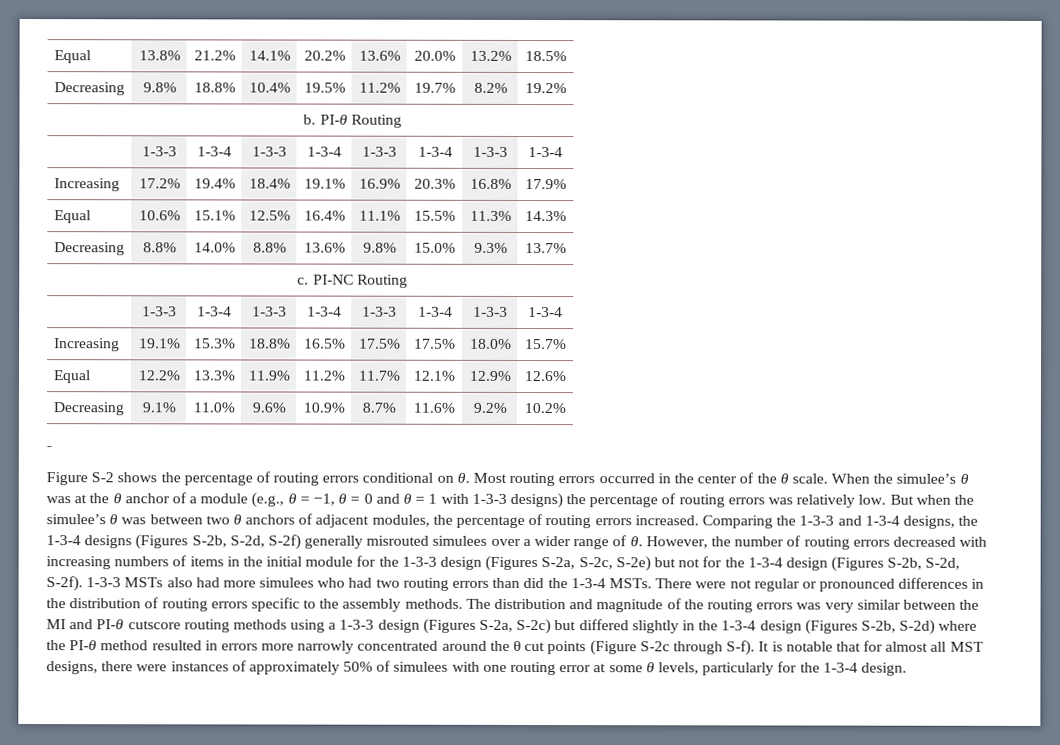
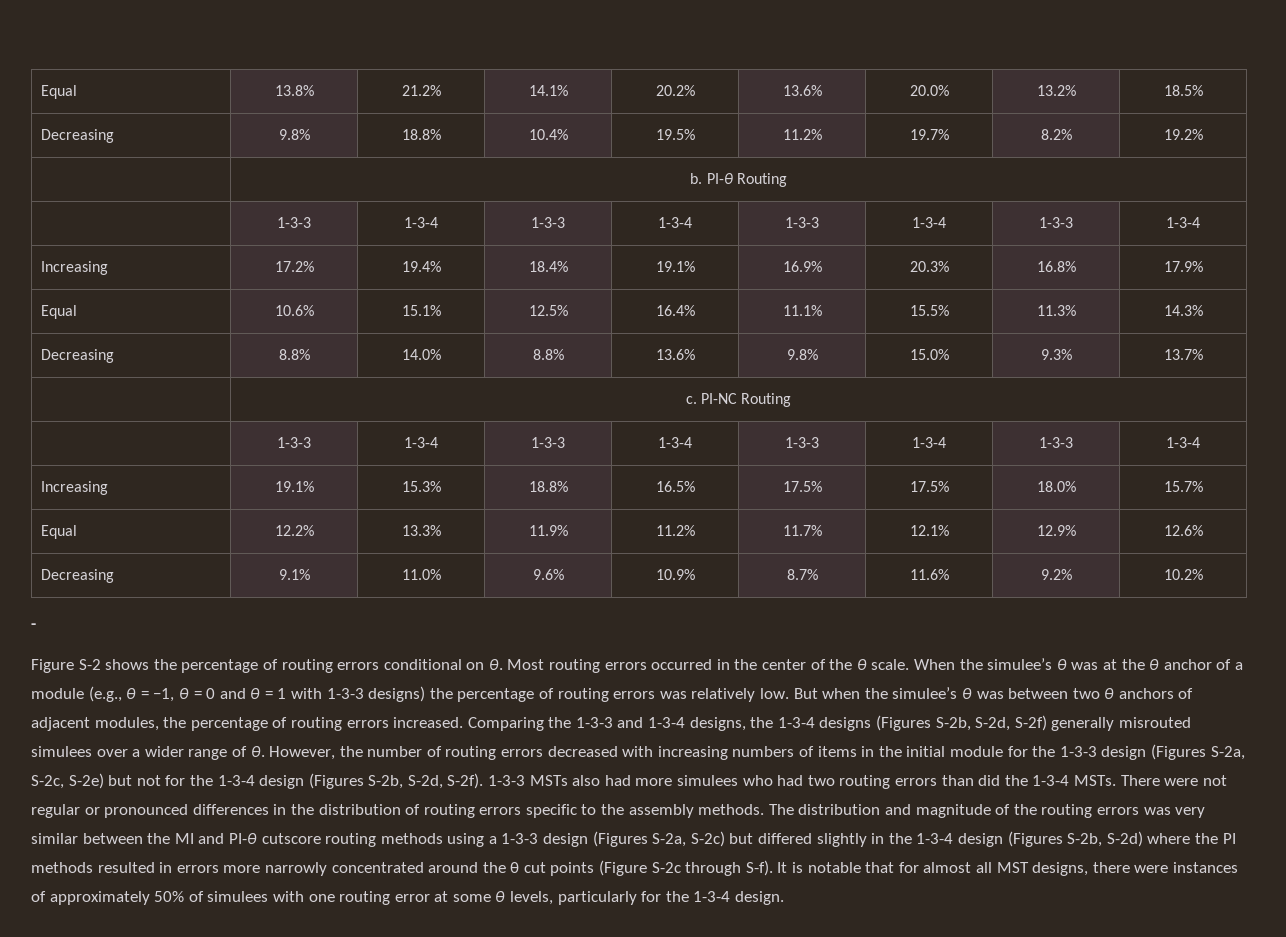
[69,640,149,651] PI-θ method -> [1222,833,1236,844] [31,862,93,873] PI methods

